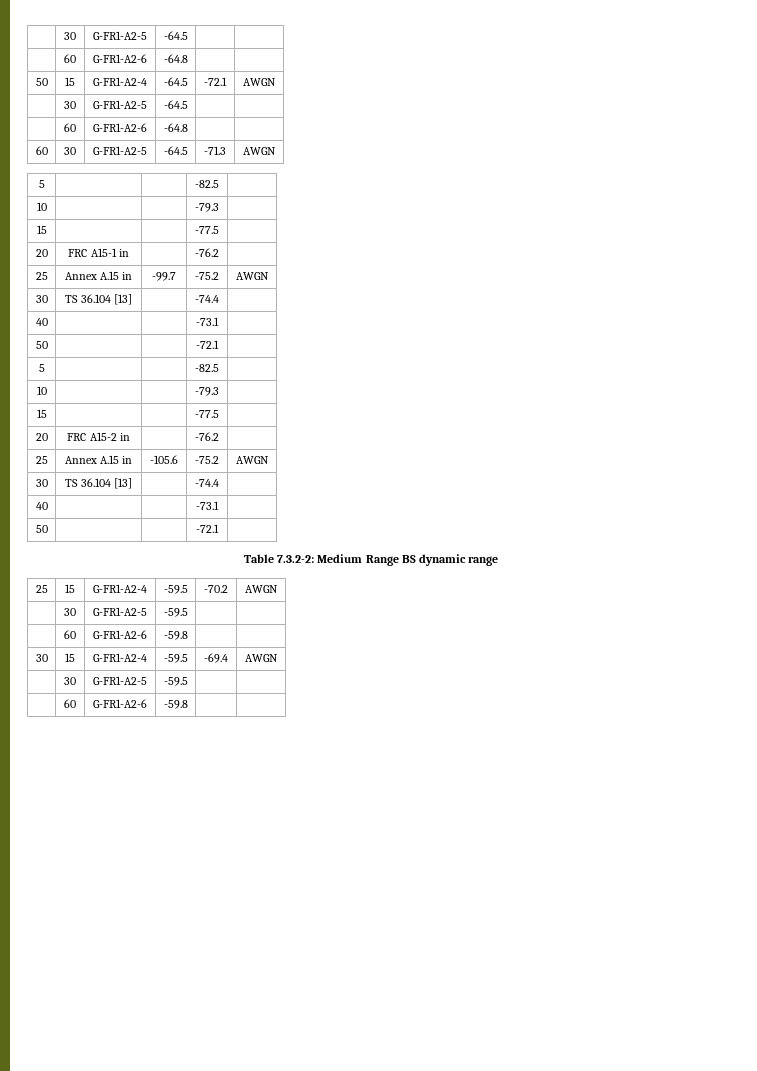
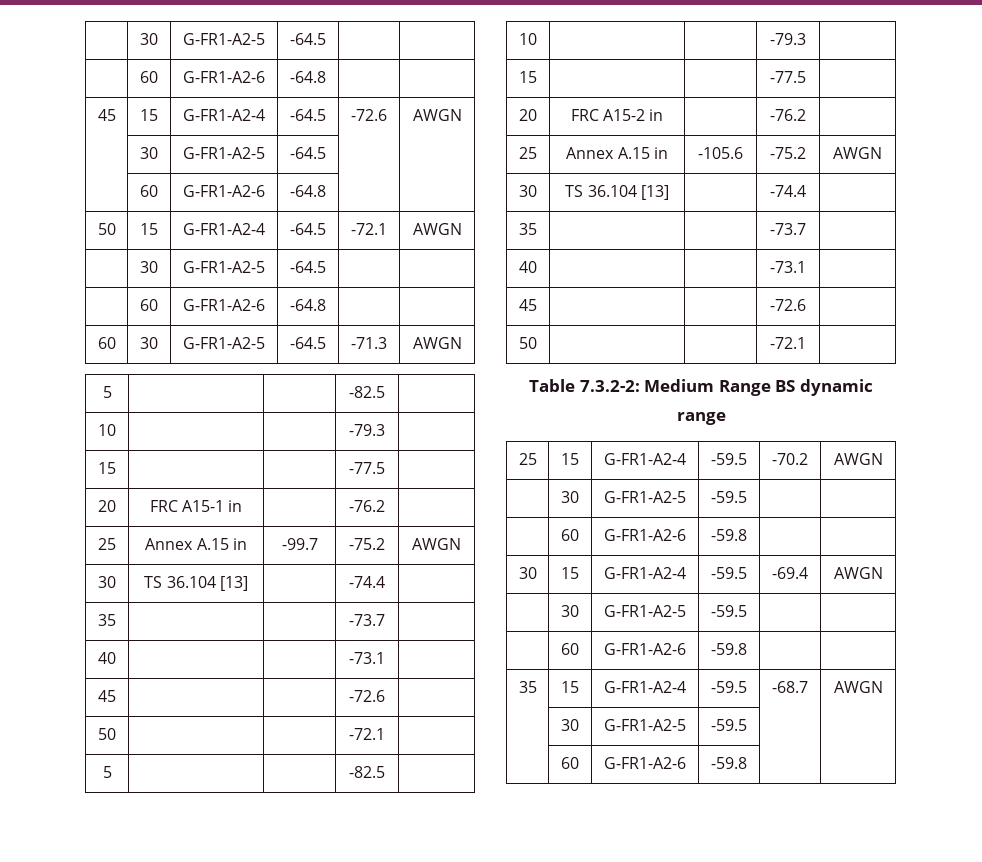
[64,32,76,40] [93,31,147,40] [163,31,188,40] [64,54,76,63] [93,54,147,63] [163,54,188,63] | 30 | G-FR1-A2-5 | -64.5 | | // | 60 | G-FR1-A2-6 | -64.8 | | -> [140,33,158,45] [183,33,265,45] [290,33,326,45] [140,71,158,83] [183,71,265,83] [290,71,326,83] [97,109,116,121] [140,109,158,121] [183,109,265,121] [290,109,326,121] [351,109,387,121] [412,109,462,121] [140,147,158,159] [183,147,265,159] [290,147,326,159] [140,185,158,197] [183,185,265,197] [290,185,326,197] | 30 | G-FR1-A2-5 | -64.5 | | // | 60 | G-FR1-A2-6 | -64.8 | | // 45 | 15 | G-FR1-A2-4 | -64.5 | -72.6 | AWGN // | 30 | G-FR1-A2-5 | -64.5 | | // | 60 | G-FR1-A2-6 | -64.8 | |
[35,318,48,326] [196,317,219,326] // 40 | | | -73.1 | -> [98,614,116,626] [349,614,385,626] [98,652,116,664] [349,652,385,664] [98,690,116,702] [349,690,385,702] // 35 | | | -73.7 | // 40 | | | -73.1 | // 45 | | | -72.6 |
[35,502,48,510] [196,501,219,510] // 40 | | | -73.1 | -> [519,223,537,235] [770,223,806,235] [519,261,537,273] [770,261,806,273] [519,299,537,311] [770,299,806,311] // 35 | | | -73.7 | // 40 | | | -73.1 | // 45 | | | -72.6 |
(188, 704) none -> [518,681,537,693] [561,681,579,693] [604,681,686,693] [711,681,747,693] [772,681,808,693] [833,681,883,693] [561,719,579,731] [604,719,686,731] [711,719,747,731] [561,757,579,769] [604,757,686,769] [711,757,747,769] // 35 | 15 | G-FR1-A2-4 | -59.5 | -68.7 | AWGN // | 30 | G-FR1-A2-5 | -59.5 | | // | 60 | G-FR1-A2-6 | -59.8 | |

